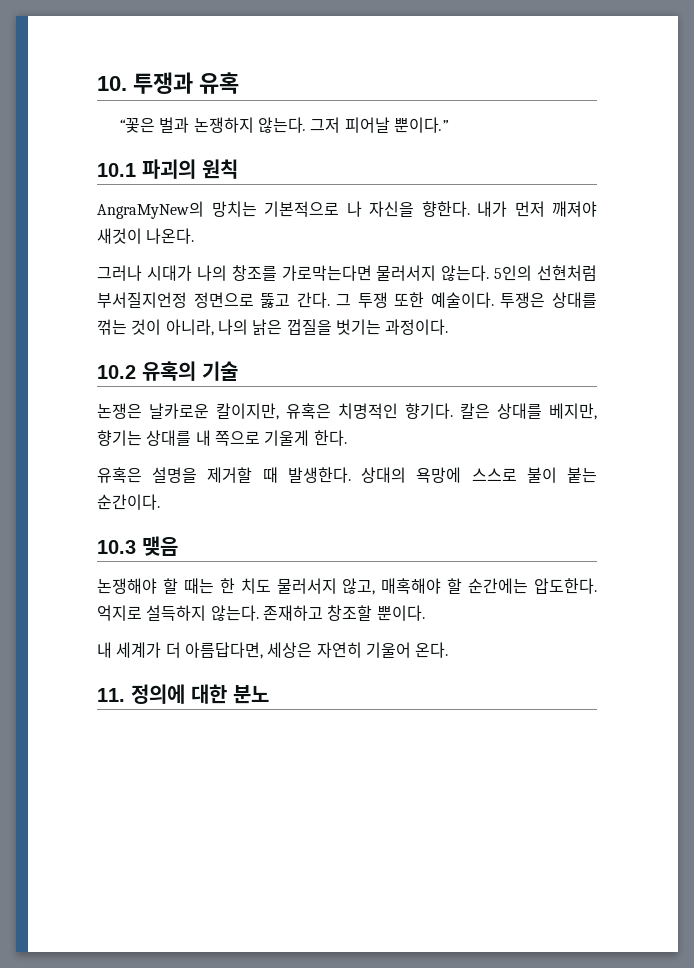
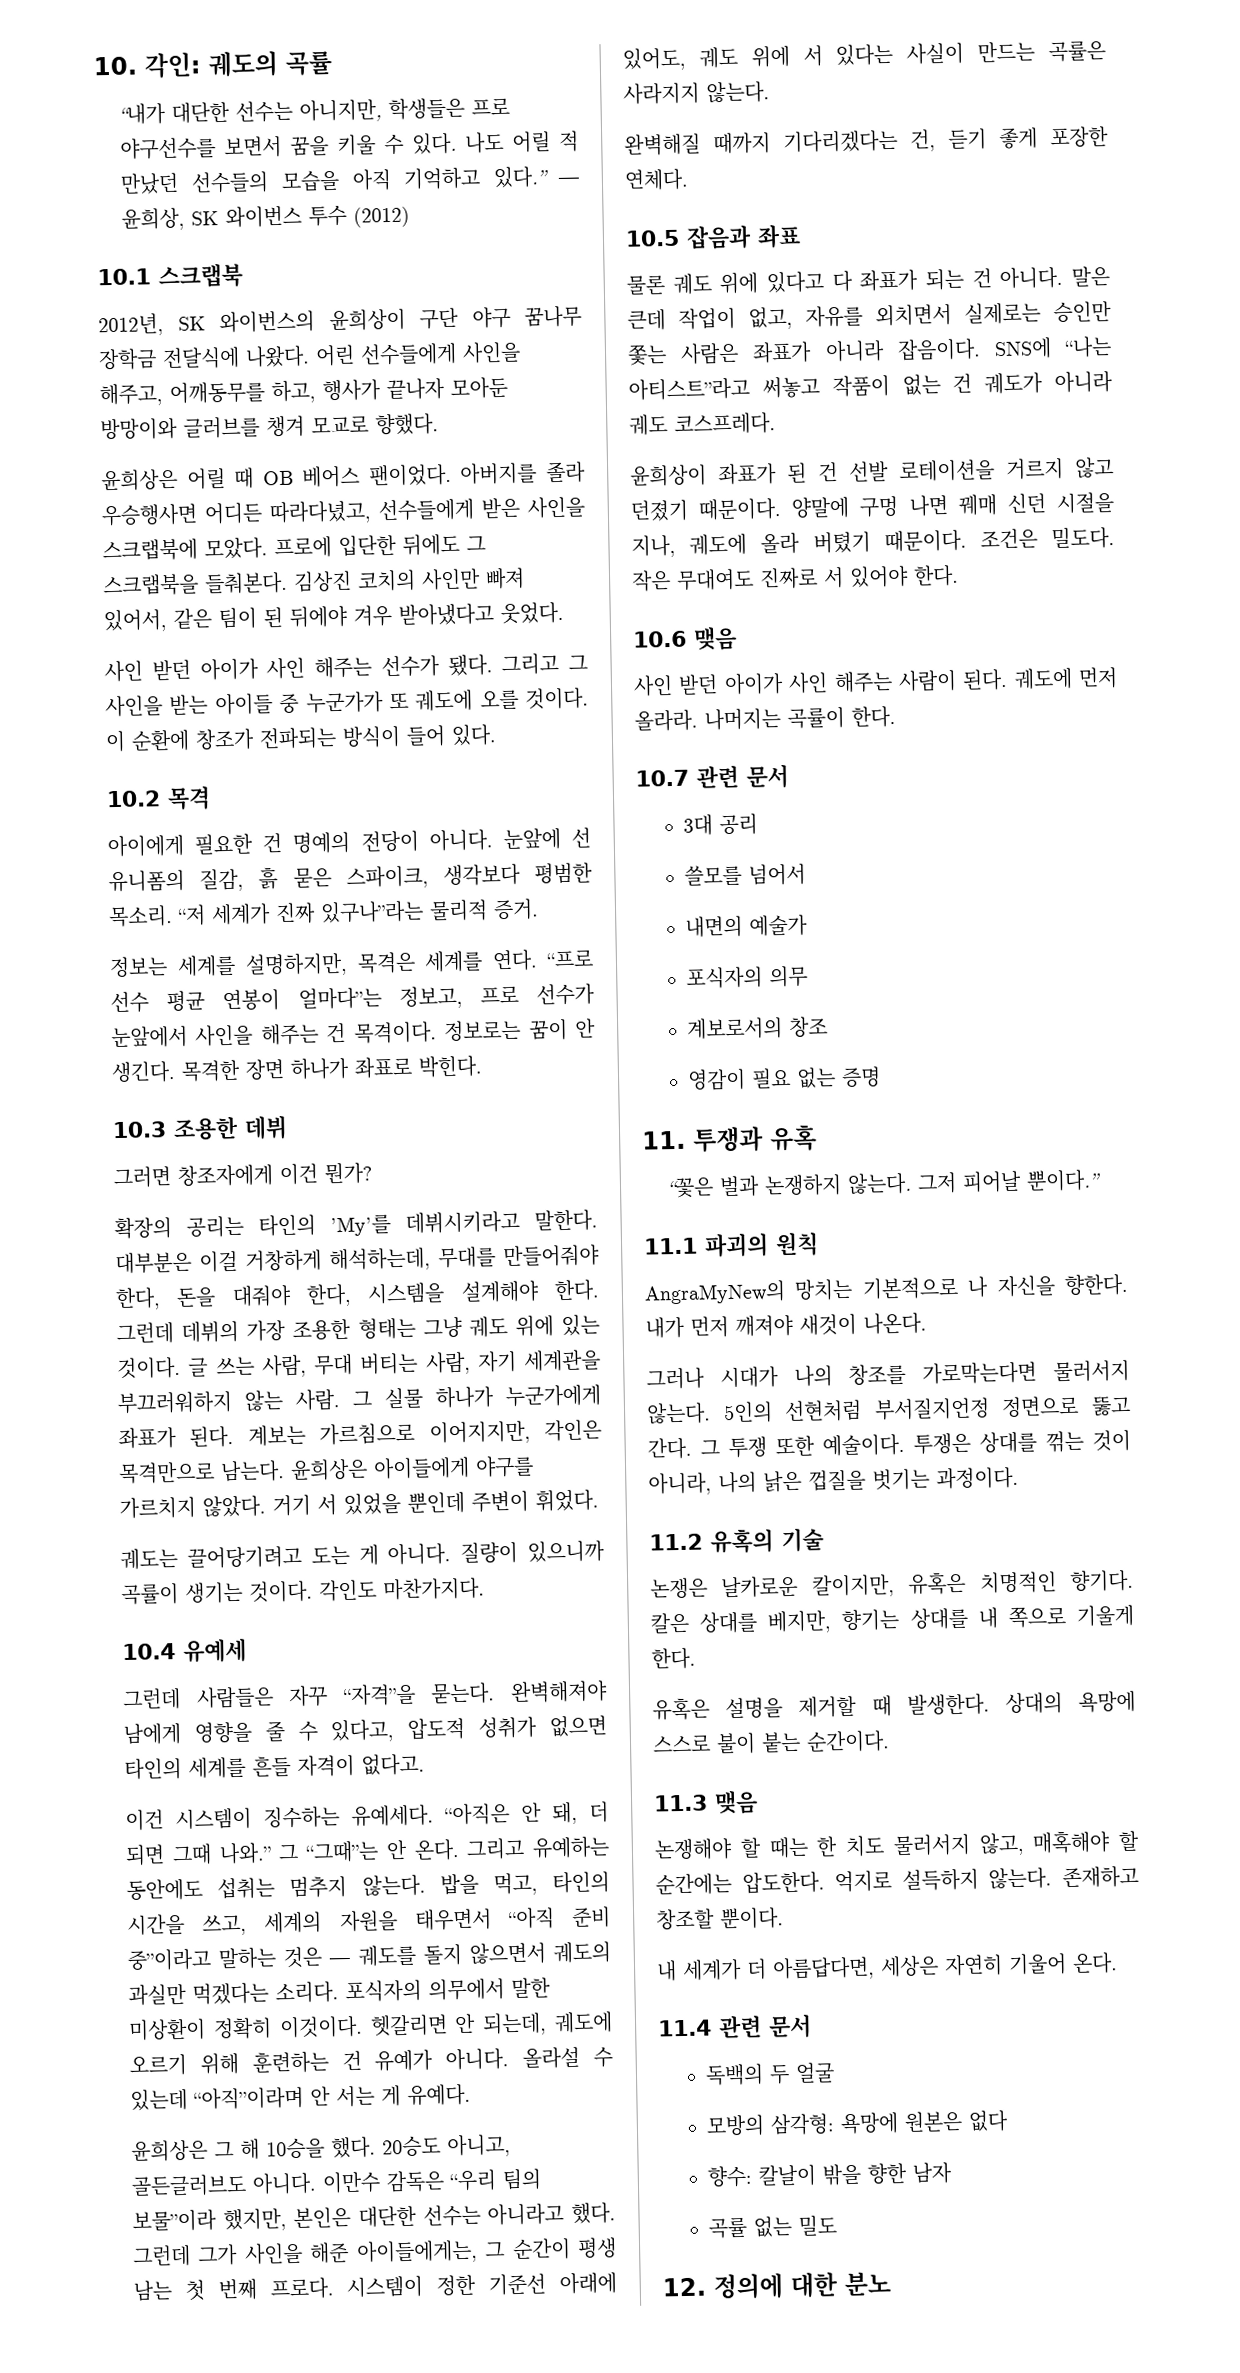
(127, 83) none -> [144,50,332,79] [119,97,511,125] [120,130,580,160] [120,166,579,195] [121,204,411,231] [97,263,243,289] [98,305,582,337] [98,341,521,371] [99,376,508,407] [100,413,439,441] [101,461,586,492] [101,496,585,527] [102,533,486,562] [102,567,525,597] [103,601,564,633] [104,653,588,683] [105,687,589,718] [105,724,497,753] [106,786,211,811] [107,827,591,858] [108,862,593,893] [108,898,539,928] [109,949,594,978] [110,983,595,1014] [111,1018,596,1049] [111,1055,482,1084] [112,1115,288,1141] [113,1162,372,1189] [114,1209,598,1240] [115,1244,600,1275] [115,1279,600,1311] [116,1314,600,1345] [117,1349,601,1380] [117,1384,601,1415] [118,1419,602,1450] [118,1455,534,1485] [119,1488,599,1520] [120,1540,605,1571] [121,1577,485,1606] [122,1638,247,1663] [122,1680,608,1711] [123,1715,607,1746] [124,1753,425,1781] [125,1801,609,1831] [125,1836,610,1866] [126,1871,610,1901] [127,1906,611,1936] [127,1941,611,1971] [128,1977,551,2006] [128,2011,613,2041] [129,2046,613,2076] [130,2083,471,2111] [131,2134,511,2162] [131,2168,542,2197] [132,2202,616,2232] [132,2237,617,2267] [133,2272,617,2302] [622,40,1106,71] [623,81,770,105] [624,126,1109,156] [624,168,689,191] [625,224,801,250] [626,266,1110,295] [627,301,1112,331] [627,336,1112,366] [628,371,1113,401] [629,412,776,436] [630,457,1114,487] [630,492,1114,522] [631,527,1115,558] [631,564,959,592] [633,625,737,651] [633,666,1118,697] [634,705,896,732] [635,764,789,789] [683,813,759,836] [684,863,807,886] [685,914,809,938] [686,965,809,989] [686,1016,829,1040] [687,1066,882,1091] [642,1130,686,1150] 각인: 궤도의 곡률 // “내가 대단한 선수는 아니지만, 학생들은 프로 야구선수를 보면서 꿈을 키울 수 있다. 나도 어릴 적 만났던 선수들의 모습을 아직 기억하고 있다.” — 윤희상, SK 와이번스 투수 (2012) // 10.1 스크랩북 // 2012년, SK 와이번스의 윤희상이 구단 야구 꿈나무 장학금 전달식에 나왔다. 어린 선수들에게 사인을 해주고, 어깨동무를 하고, 행사가 끝나자 모아둔 방망이와 글러브를 챙겨 모교로 향했다. // 윤희상은 어릴 때 OB 베어스 팬이었다. 아버지를 졸라 우승행사면 어디든 따라다녔고, 선수들에게 받은 사인을 스크랩북에 모았다. 프로에 입단한 뒤에도 그 스크랩북을 들춰본다. 김상진 코치의 사인만 빠져 있어서, 같은 팀이 된 뒤에야 겨우 받아냈다고 웃었다. // 사인 받던 아이가 사인 해주는 선수가 됐다. 그리고 그 사인을 받는 아이들 중 누군가가 또 궤도에 오를 것이다. 이 순환에 창조가 전파되는 방식이 들어 있다. // 10.2 목격 // 아이에게 필요한 건 명예의 전당이 아니다. 눈앞에 선 유니폼의 질감, 흙 묻은 스파이크, 생각보다 평범한 목소리. “저 세계가 진짜 있구나”라는 물리적 증거. // 정보는 세계를 설명하지만, 목격은 세계를 연다. “프로 선수 평균 연봉이 얼마다”는 정보고, 프로 선수가 눈앞에서 사인을 해주는 건 목격이다. 정보로는 꿈이 안 생긴다. 목격한 장면 하나가 좌표로 박힌다. // 10.3 조용한 데뷔 // 그러면 창조자에게 이건 뭔가? // 확장의 공리는 타인의 ’My’를 데뷔시키라고 말한다. 대부분은 이걸 거창하게 해석하는데, 무대를 만들어줘야 한다, 돈을 대줘야 한다, 시스템을 설계해야 한다. 그런데 데뷔의 가장 조용한 형태는 그냥 궤도 위에 있는 것이다. 글 쓰는 사람, 무대 버티는 사람, 자기 세계관을 부끄러워하지 않는 사람. 그 실물 하나가 누군가에게 좌표가 된다. 계보는 가르침으로 이어지지만, 각인은 목격만으로 남는다. 윤희상은 아이들에게 야구를 가르치지 않았다. 거기 서 있었을 뿐인데 주변이 휘었다. // 궤도는 끌어당기려고 도는 게 아니다. 질량이 있으니까 곡률이 생기는 것이다. 각인도 마찬가지다. // 10.4 유예세 // 그런데 사람들은 자꾸 “자격”을 묻는다. 완벽해져야 남에게 영향을 줄 수 있다고, 압도적 성취가 없으면 타인의 세계를 흔들 자격이 없다고. // 이건 시스템이 징수하는 유예세다. “아직은 안 돼, 더 되면 그때 나와.” 그 “그때”는 안 온다. 그리고 유예하는 동안에도 섭취는 멈추지 않는다. 밥을 먹고, 타인의 시간을 쓰고, 세계의 자원을 태우면서 “아직 준비 중”이라고 말하는 것은 — 궤도를 돌지 않으면서 궤도의 과실만 먹겠다는 소리다. 포식자의 의무에서 말한 미상환이 정확히 이것이다. 헷갈리면 안 되는데, 궤도에 오르기 위해 훈련하는 건 유예가 아니다. 올라설 수 있는데 “아직”이라며 안 서는 게 유예다. // 윤희상은 그 해 10승을 했다. 20승도 아니고, 골든글러브도 아니다. 이만수 감독은 “우리 팀의 보물”이라 했지만, 본인은 대단한 선수는 아니라고 했다. 그런데 그가 사인을 해준 아이들에게는, 그 순간이 평생 남는 첫 번째 프로다. 시스템이 정한 기준선 아래에 있어도, 궤도 위에 서 있다는 사실이 만드는 곡률은 사라지지 않는다. // 완벽해질 때까지 기다리겠다는 건, 듣기 좋게 포장한 연체다. // 10.5 잡음과 좌표 // 물론 궤도 위에 있다고 다 좌표가 되는 건 아니다. 말은 큰데 작업이 없고, 자유를 외치면서 실제로는 승인만 쫓는 사람은 좌표가 아니라 잡음이다. SNS에 “나는 아티스트”라고 써놓고 작품이 없는 건 궤도가 아니라 궤도 코스프레다. // 윤희상이 좌표가 된 건 선발 로테이션을 거르지 않고 던졌기 때문이다. 양말에 구멍 나면 꿰매 신던 시절을 지나, 궤도에 올라 버텼기 때문이다. 조건은 밀도다. 작은 무대여도 진짜로 서 있어야 한다. // 10.6 맺음 // 사인 받던 아이가 사인 해주는 사람이 된다. 궤도에 먼저 올라라. 나머지는 곡률이 한다. // 10.7 관련 문서 // 3대 공리 // 쓸모를 넘어서 // 내면의 예술가 // 포식자의 의무 // 계보로서의 창조 // 영감이 필요 없는 증명 // 11.
[97,163,136,177] 10.1 -> [643,1237,698,1255] 11.1
[97,365,136,379] 10.2 -> [649,1533,703,1551] 11.2
[97,540,136,554] 10.3 -> [653,1794,708,1812] 11.3
[97,688,125,702] 11. -> [657,2014,812,2039] [705,2062,836,2086] [706,2110,1010,2137] [707,2162,953,2188] [708,2215,838,2239] [662,2277,706,2297] 11.4 관련 문서 // 독백의 두 얼굴 // 모방의 삼각형: 욕망에 원본은 없다 // 향수: 칼날이 밖을 향한 남자 // 곡률 없는 밀도 // 12.

